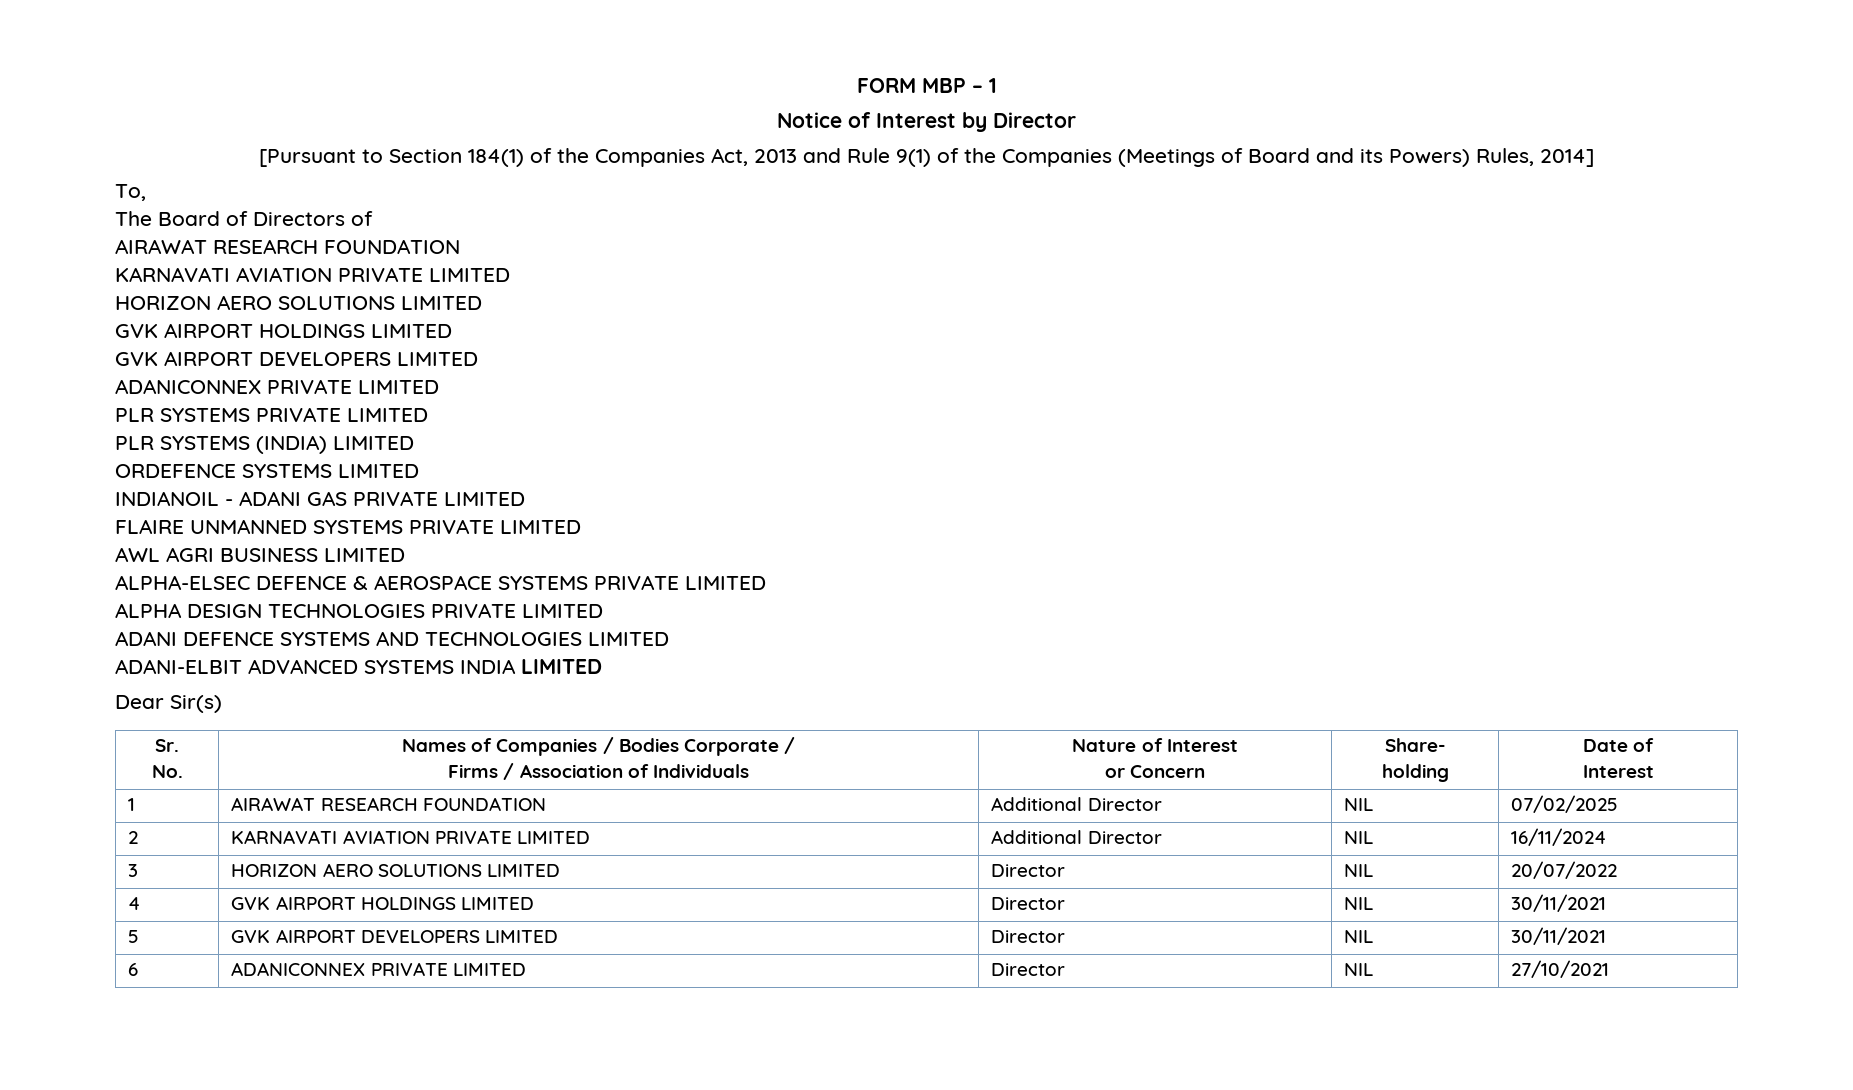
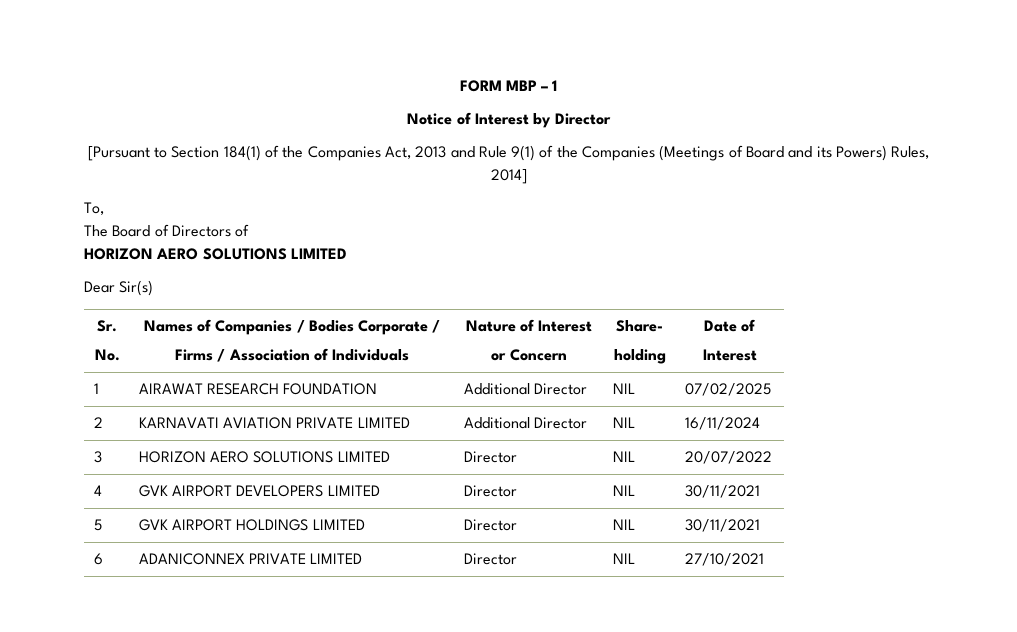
[115,239,460,254] [115,267,510,282] [115,295,482,310] [115,323,452,338] [115,351,478,366] [115,379,439,394] [115,407,428,422] [115,435,414,454] [115,464,419,478] [115,491,525,506] [115,519,581,534] [115,547,405,562] [115,575,766,590] [115,603,603,618] [115,631,669,646] [115,659,516,674] AIRAWAT RESEARCH FOUNDATION // KARNAVATI AVIATION PRIVATE LIMITED // HORIZON AERO SOLUTIONS LIMITED // GVK AIRPORT HOLDINGS LIMITED // GVK AIRPORT DEVELOPERS LIMITED // ADANICONNEX PRIVATE LIMITED // PLR SYSTEMS PRIVATE LIMITED // PLR SYSTEMS (INDIA) LIMITED // ORDEFENCE SYSTEMS LIMITED // INDIANOIL - ADANI GAS PRIVATE LIMITED // FLAIRE UNMANNED SYSTEMS PRIVATE LIMITED // AWL AGRI BUSINESS LIMITED // ALPHA-ELSEC DEFENCE & AEROSPACE SYSTEMS PRIVATE LIMITED // ALPHA DESIGN TECHNOLOGIES PRIVATE LIMITED // ADANI DEFENCE SYSTEMS AND TECHNOLOGIES LIMITED // ADANI-ELBIT ADVANCED SYSTEMS INDIA -> [84,248,287,260] HORIZON AERO SOLUTIONS
[360,897,456,910] HOLDINGS -> [236,485,324,497] DEVELOPERS
[360,930,480,943] DEVELOPERS -> [236,519,309,531] HOLDINGS

